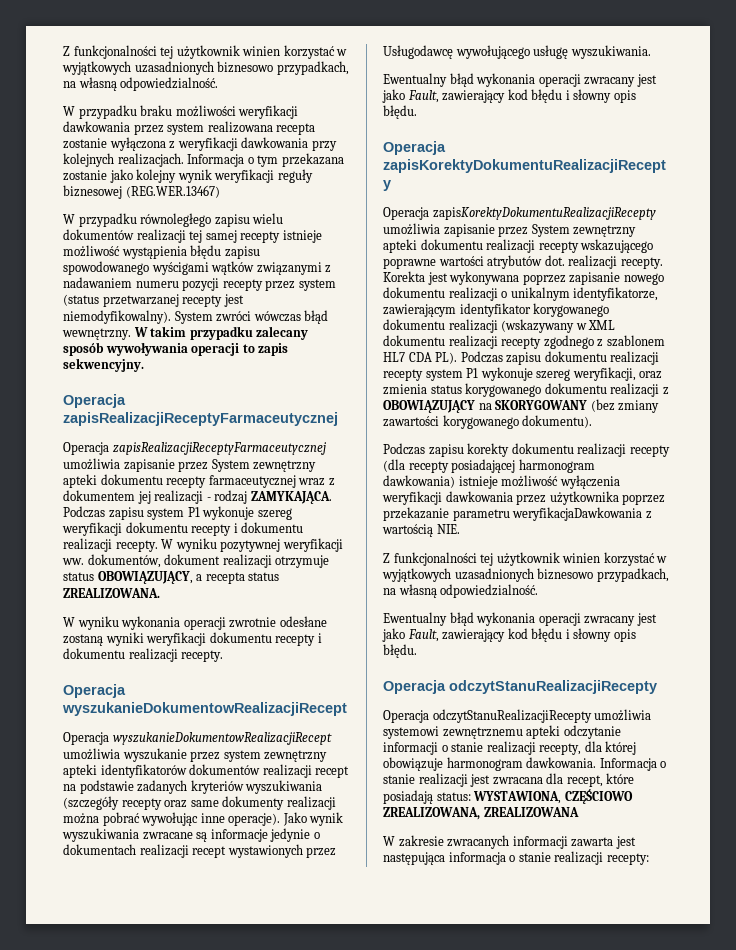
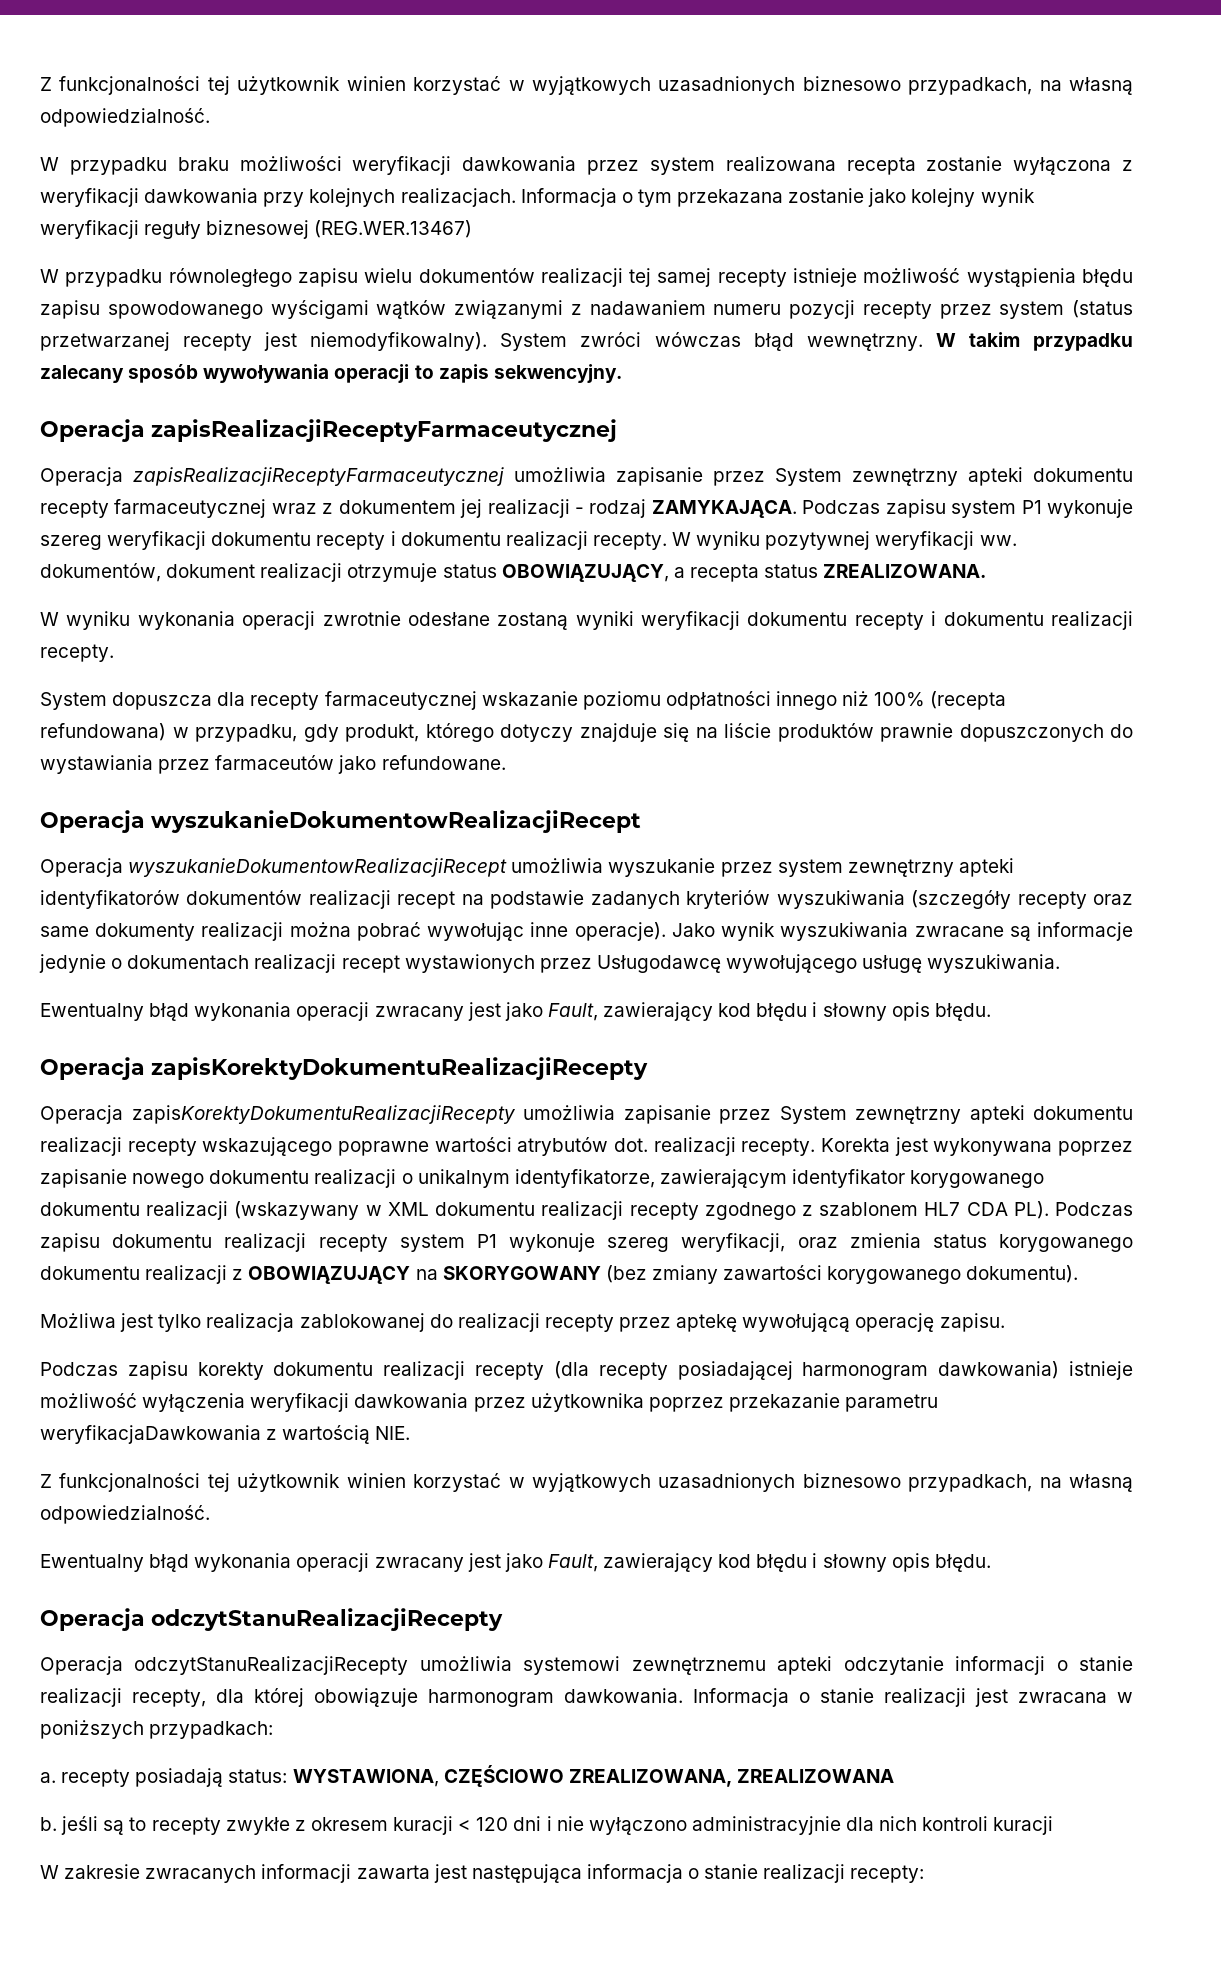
(224, 656) none -> [40,691,1007,710] [40,723,1133,742] [40,755,506,774] // System dopuszcza dla recepty farmaceutycznej wskazanie poziomu odpłatności innego niż 100% (recepta refundowana) w przypadku, gdy produkt, którego dotyczy znajduje się na liście produktów prawnie dopuszczonych do wystawiania przez farmaceutów jako refundowane.
(593, 421) none -> [40,1313,1005,1332] // Możliwa jest tylko realizacja zablokowanej do realizacji recepty przez aptekę wywołującą operację zapisu.
[546,773,635,787] dla recept, które -> [1117,1692,1133,1703] [40,1720,274,1739] [40,1769,131,1787] w poniższych przypadkach: // a. recepty
(579, 812) none -> [40,1816,1054,1835] // b. jeśli są to recepty zwykłe z okresem kuracji < 120 dni i nie wyłączono administracyjnie dla nich kontroli kuracji

